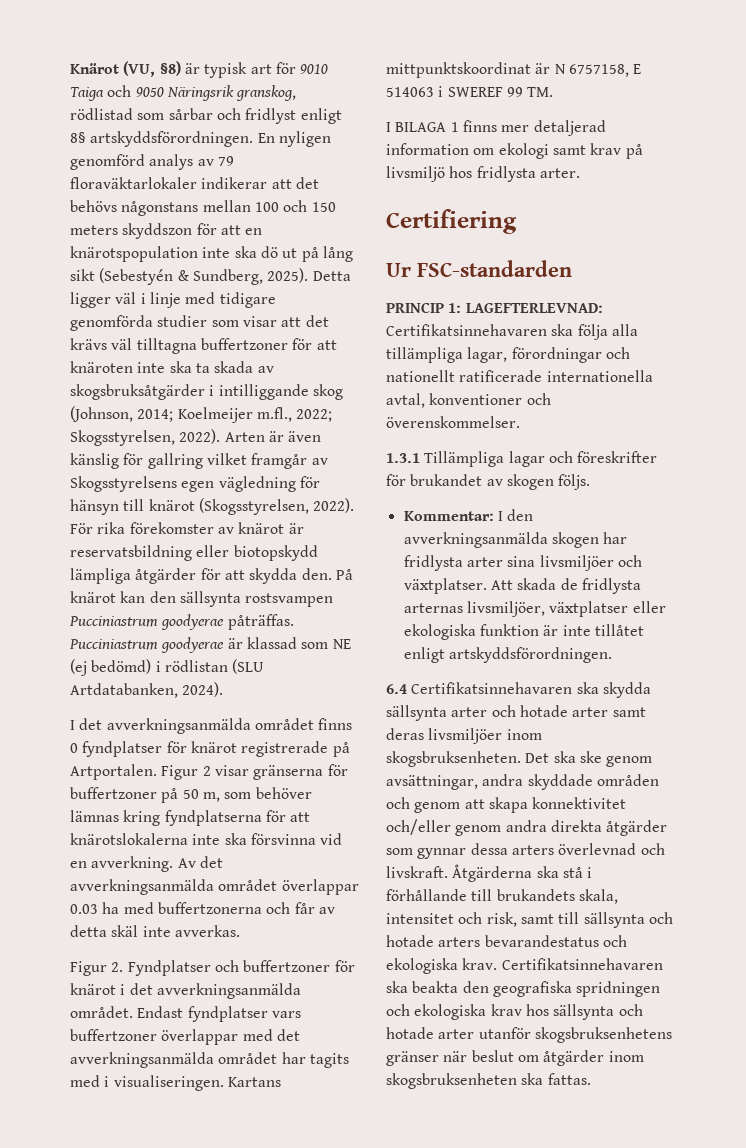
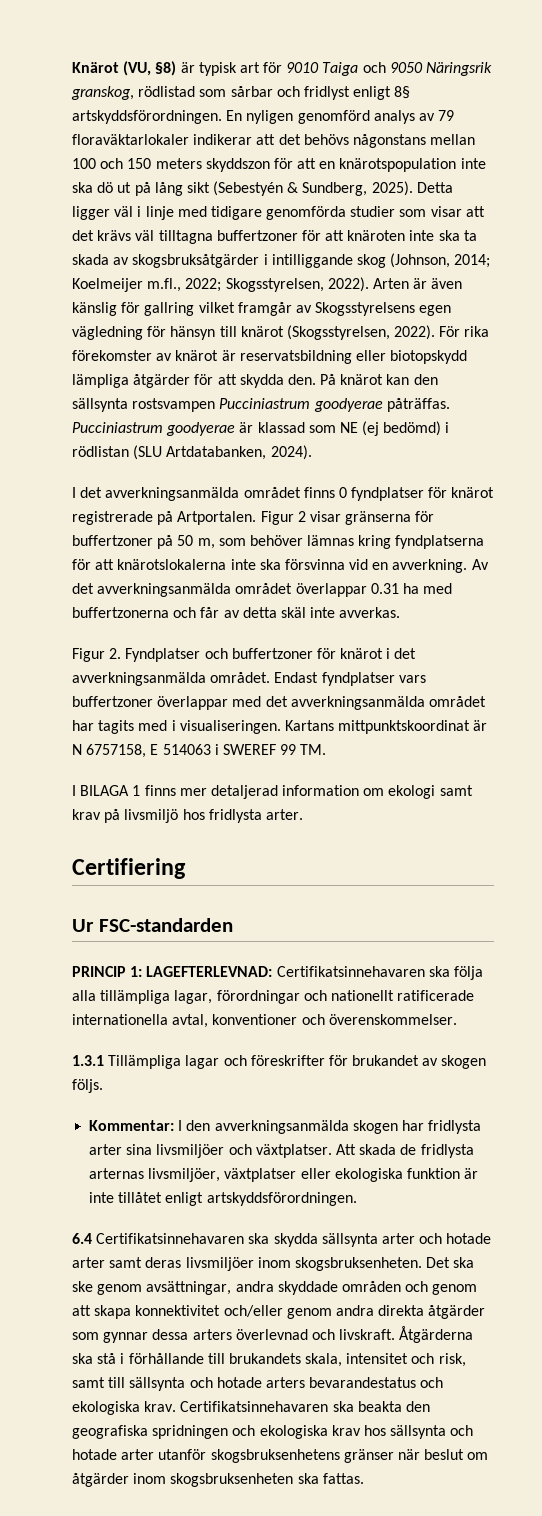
[70,904,98,914] 0.03 -> [370,583,399,594] 0.31

